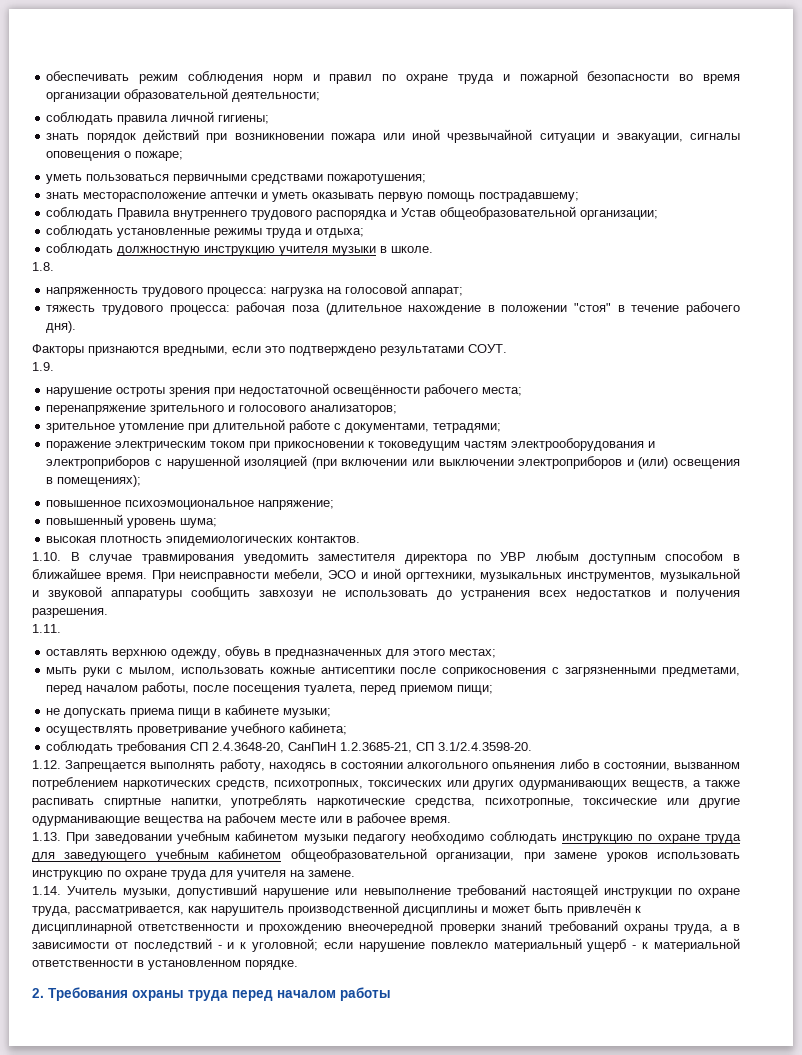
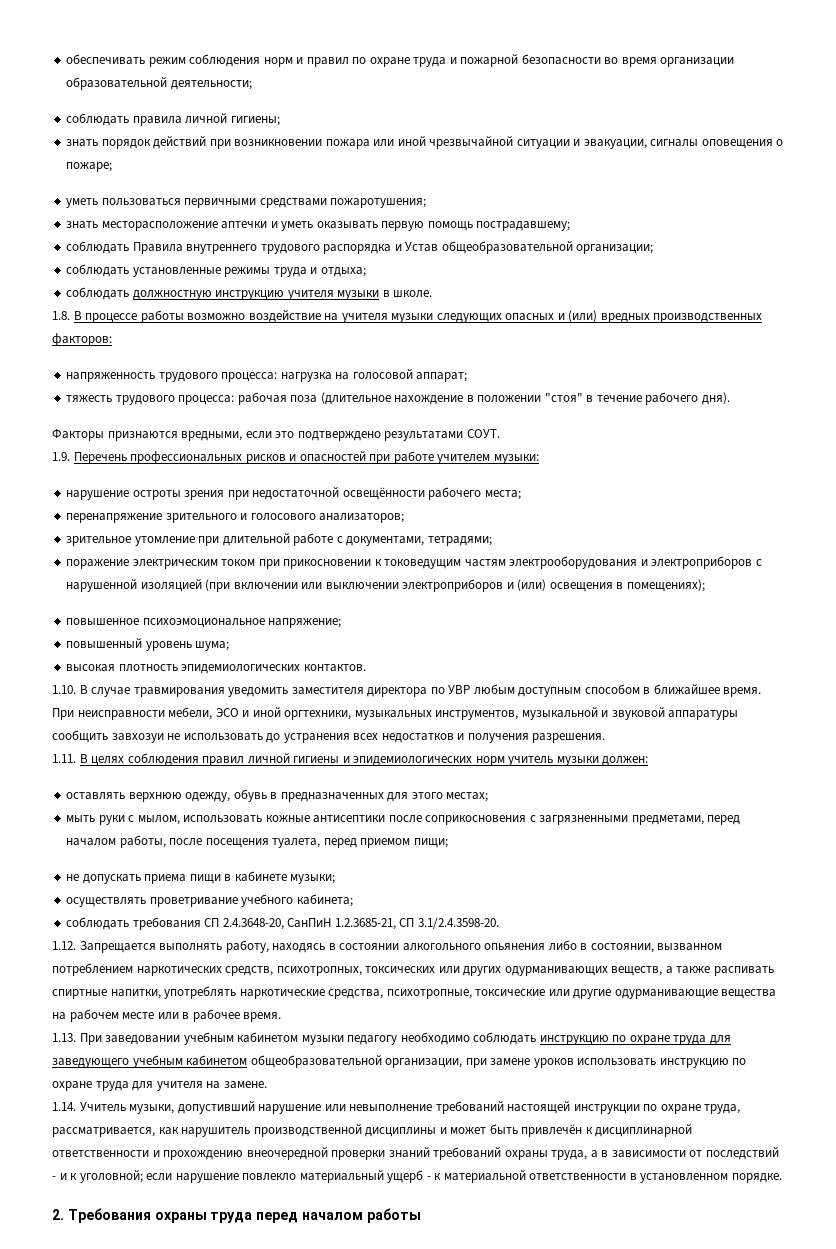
(54, 266) none -> [73,310,763,323] [52,333,112,346] В процессе работы возможно воздействие на учителя музыки следующих опасных и (или) вредных производственных факторов:
(54, 366) none -> [73,451,539,464] Перечень профессиональных рисков и опасностей при работе учителем музыки:
(61, 628) none -> [79,753,649,766] В целях соблюдения правил личной гигиены и эпидемиологических норм учитель музыки должен:

